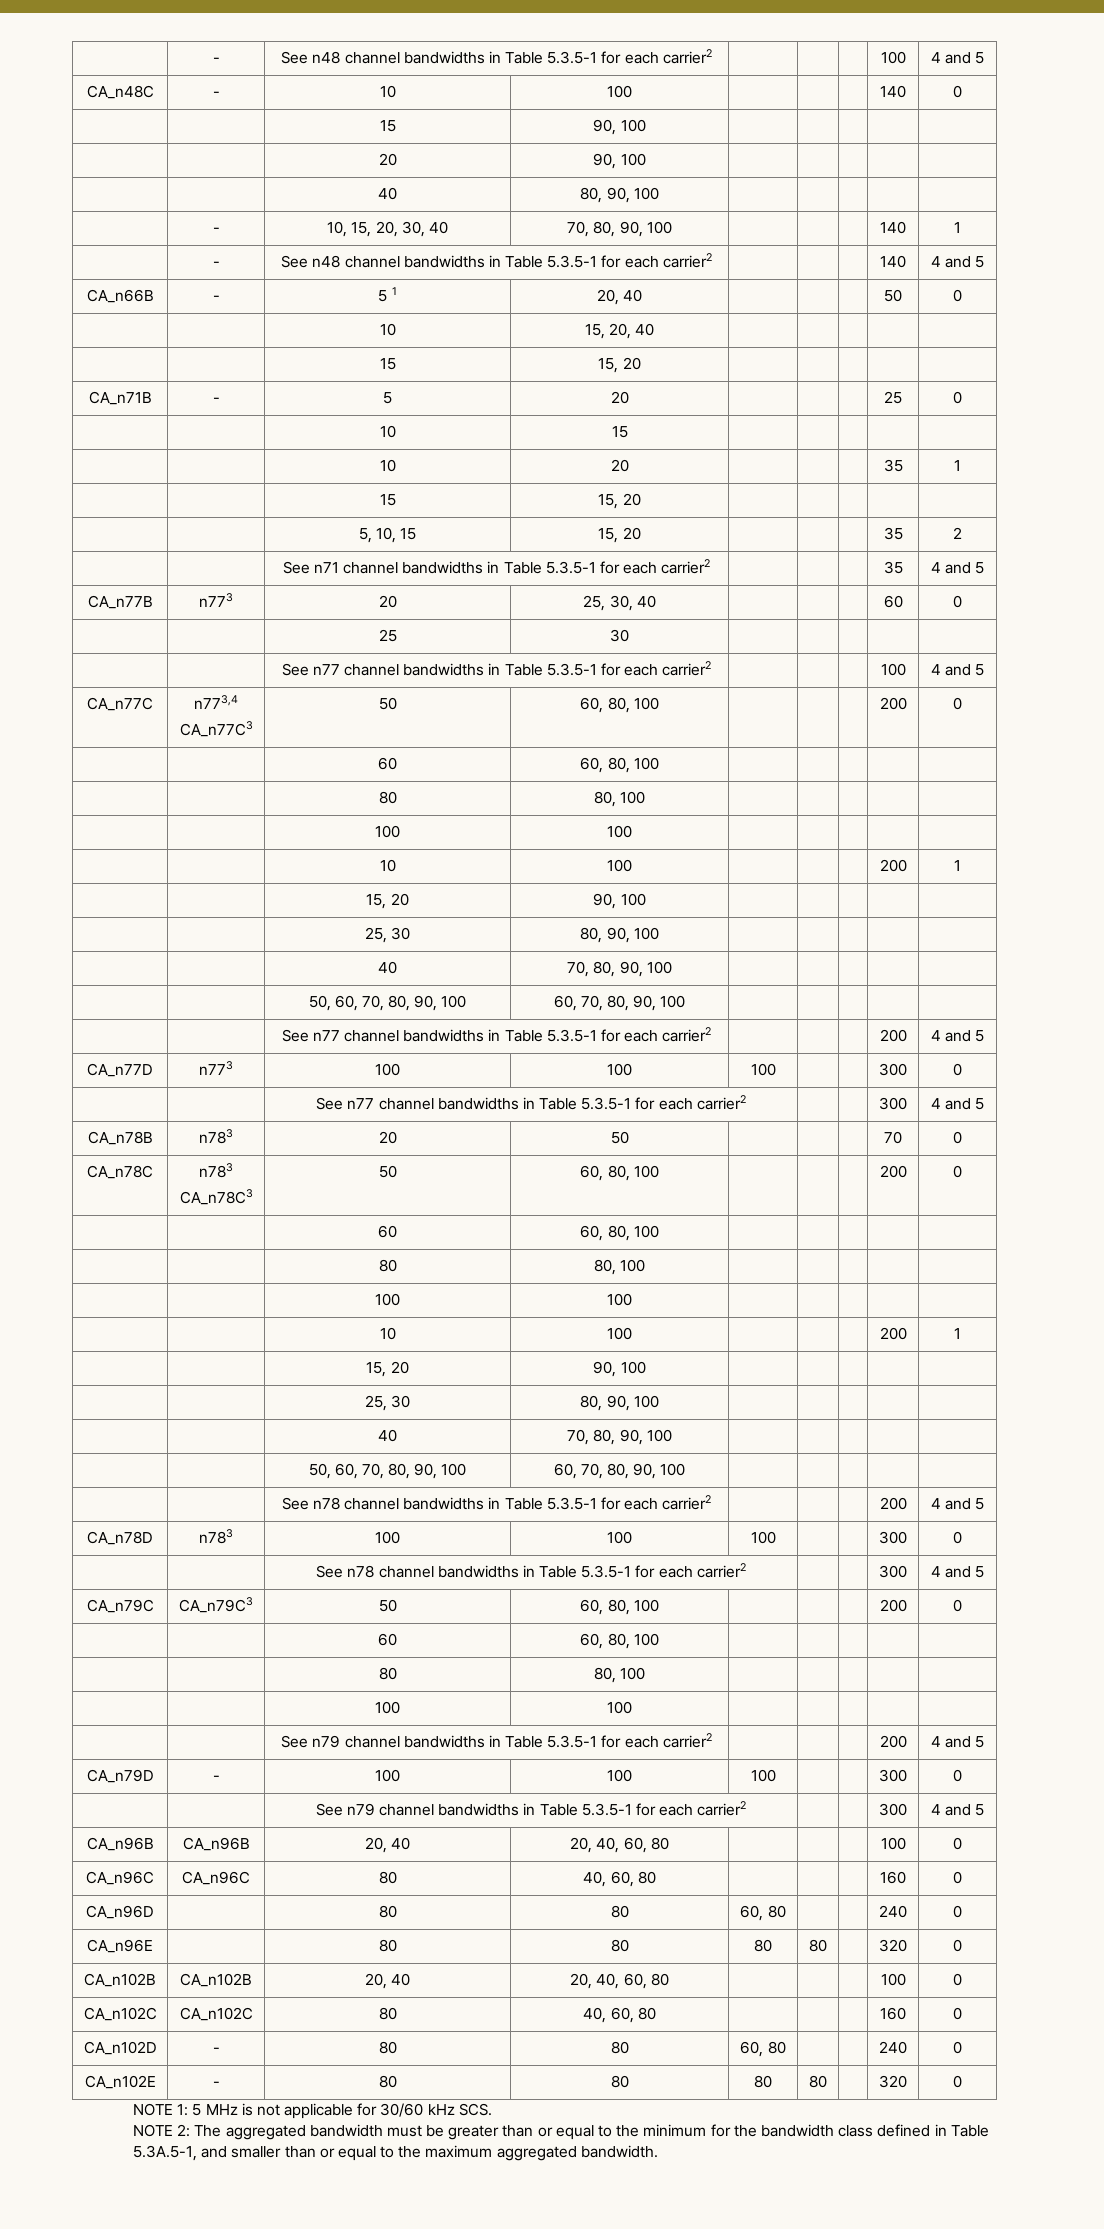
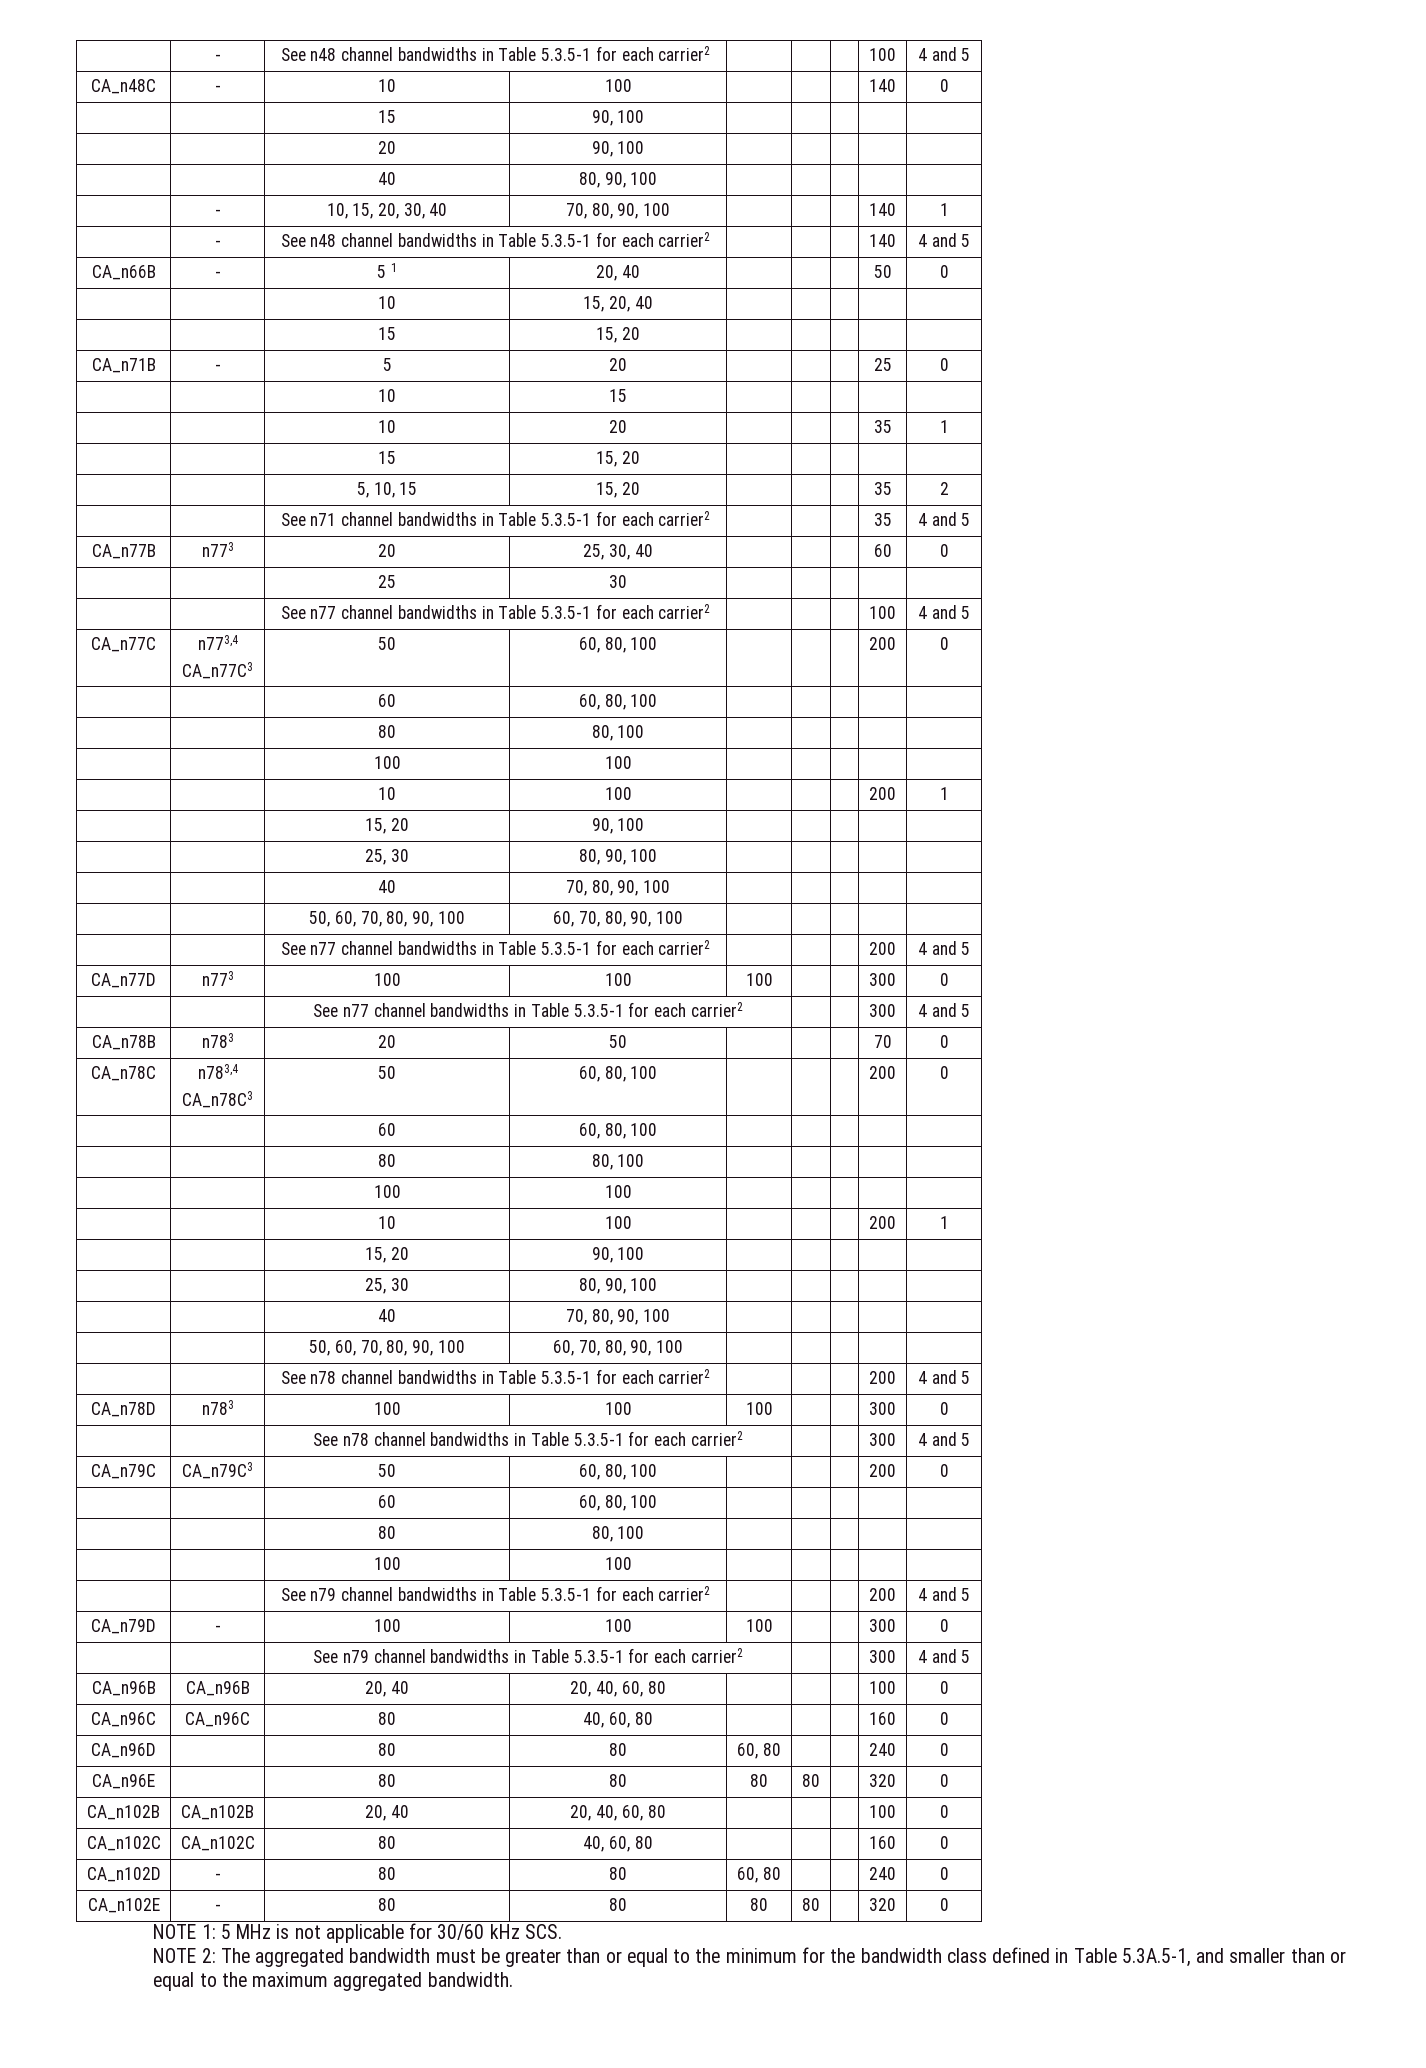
[199,1163,233,1178] n783 -> [197,1064,238,1079] n783,4

